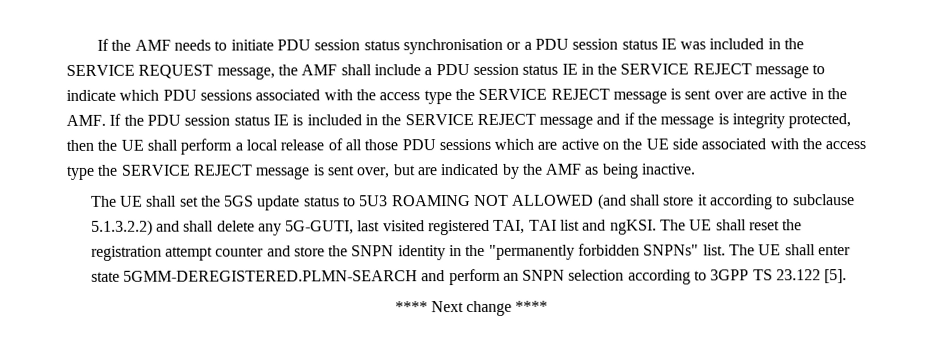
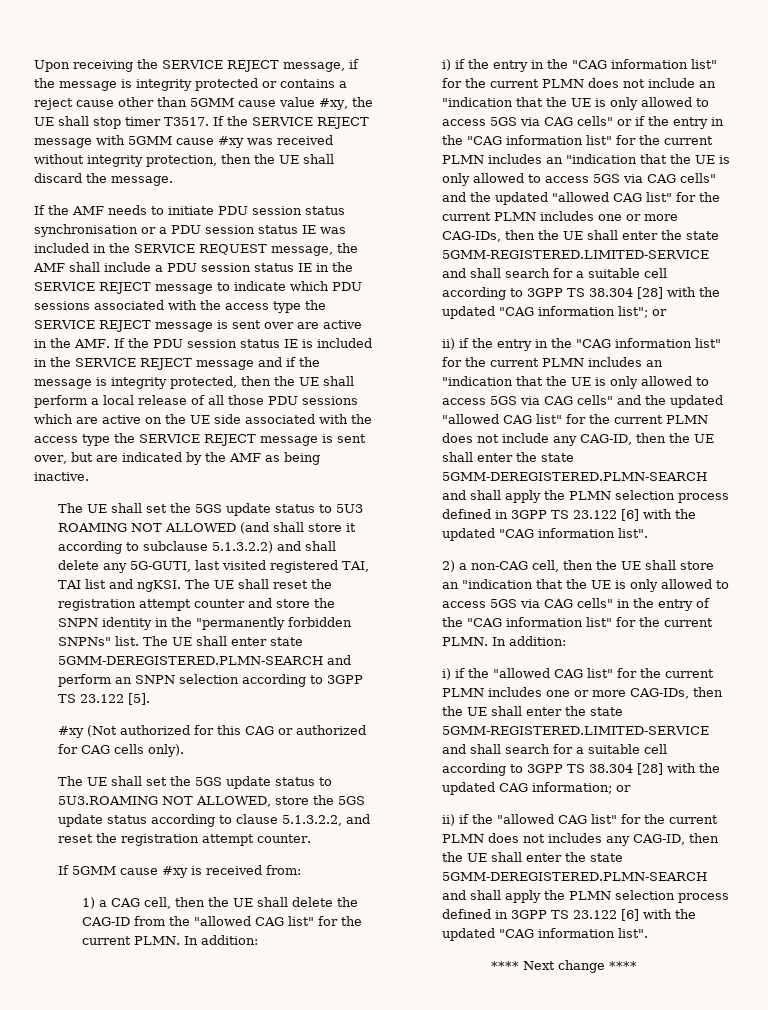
(97, 44) none -> [34,59,359,72] [34,78,347,91] [34,97,373,110] [34,116,369,129] [34,135,333,148] [34,154,334,167] [34,173,173,186] Upon receiving the SERVICE REJECT message, if the message is integrity protected or contains a reject cause other than 5GMM cause value #xy, the UE shall stop timer T3517. If the SERVICE REJECT message with 5GMM cause #xy was received without integrity protection, then the UE shall discard the message. //
(848, 276) none -> [58,725,367,738] [58,744,185,757] [58,776,333,789] [58,795,366,807] [58,814,371,827] [58,833,312,846] [58,865,302,878] [82,897,359,909] [82,916,363,926] [82,935,259,945] [442,59,718,72] [442,78,717,88] [442,97,710,110] [442,116,725,129] [442,135,714,145] [442,154,731,164] [442,173,717,186] [442,192,721,205] [442,211,679,221] [442,230,720,242] [442,250,710,259] [442,268,668,278] [442,287,721,300] [442,306,668,319] [442,338,722,351] [442,357,664,367] [442,376,710,389] [442,395,724,408] [442,414,709,424] [442,433,715,446] [442,452,575,462] [442,472,708,481] [442,490,730,503] [442,509,697,521] [442,528,649,541] [442,560,715,572] [442,579,730,592] [442,598,711,611] [442,617,714,627] [442,636,567,646] [442,668,715,680] [442,687,724,699] [442,706,624,716] [442,726,710,735] [442,744,668,754] [442,763,721,776] [442,782,632,795] [442,814,719,826] [442,833,720,846] [442,852,624,862] [442,872,708,881] [442,890,730,903] [442,909,697,921] [442,928,649,941] // #xy (Not authorized for this CAG or authorized for CAG cells only). // The UE shall set the 5GS update status to 5U3.ROAMING NOT ALLOWED, store the 5GS update status according to clause 5.1.3.2.2, and reset the registration attempt counter. // If 5GMM cause #xy is received from: // 1) a CAG cell, then the UE shall delete the CAG-ID from the "allowed CAG list" for the current PLMN. In addition: // i) if the entry in the "CAG information list" for the current PLMN does not include an "indication that the UE is only allowed to access 5GS via CAG cells" or if the entry in the "CAG information list" for the current PLMN includes an "indication that the UE is only allowed to access 5GS via CAG cells" and the updated "allowed CAG list" for the current PLMN includes one or more CAG-IDs, then the UE shall enter the state 5GMM-REGISTERED.LIMITED-SERVICE and shall search for a suitable cell according to 3GPP TS 38.304 [28] with the updated "CAG information list"; or // ii) if the entry in the "CAG information list" for the current PLMN includes an "indication that the UE is only allowed to access 5GS via CAG cells" and the updated "allowed CAG list" for the current PLMN does not include any CAG-ID, then the UE shall enter the state 5GMM-DEREGISTERED.PLMN-SEARCH and shall apply the PLMN selection process defined in 3GPP TS 23.122 [6] with the updated "CAG information list". // 2) a non-CAG cell, then the UE shall store an "indication that the UE is only allowed to access 5GS via CAG cells" in the entry of the "CAG information list" for the current PLMN. In addition: // i) if the "allowed CAG list" for the current PLMN includes one or more CAG-IDs, then the UE shall enter the state 5GMM-REGISTERED.LIMITED-SERVICE and shall search for a suitable cell according to 3GPP TS 38.304 [28] with the updated CAG information; or // ii) if the "allowed CAG list" for the current PLMN does not includes any CAG-ID, then the UE shall enter the state 5GMM-DEREGISTERED.PLMN-SEARCH and shall apply the PLMN selection process defined in 3GPP TS 23.122 [6] with the updated "CAG information list".

